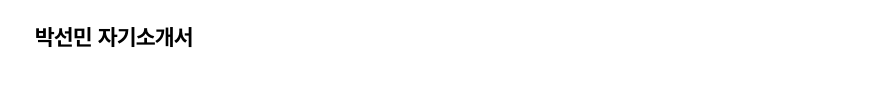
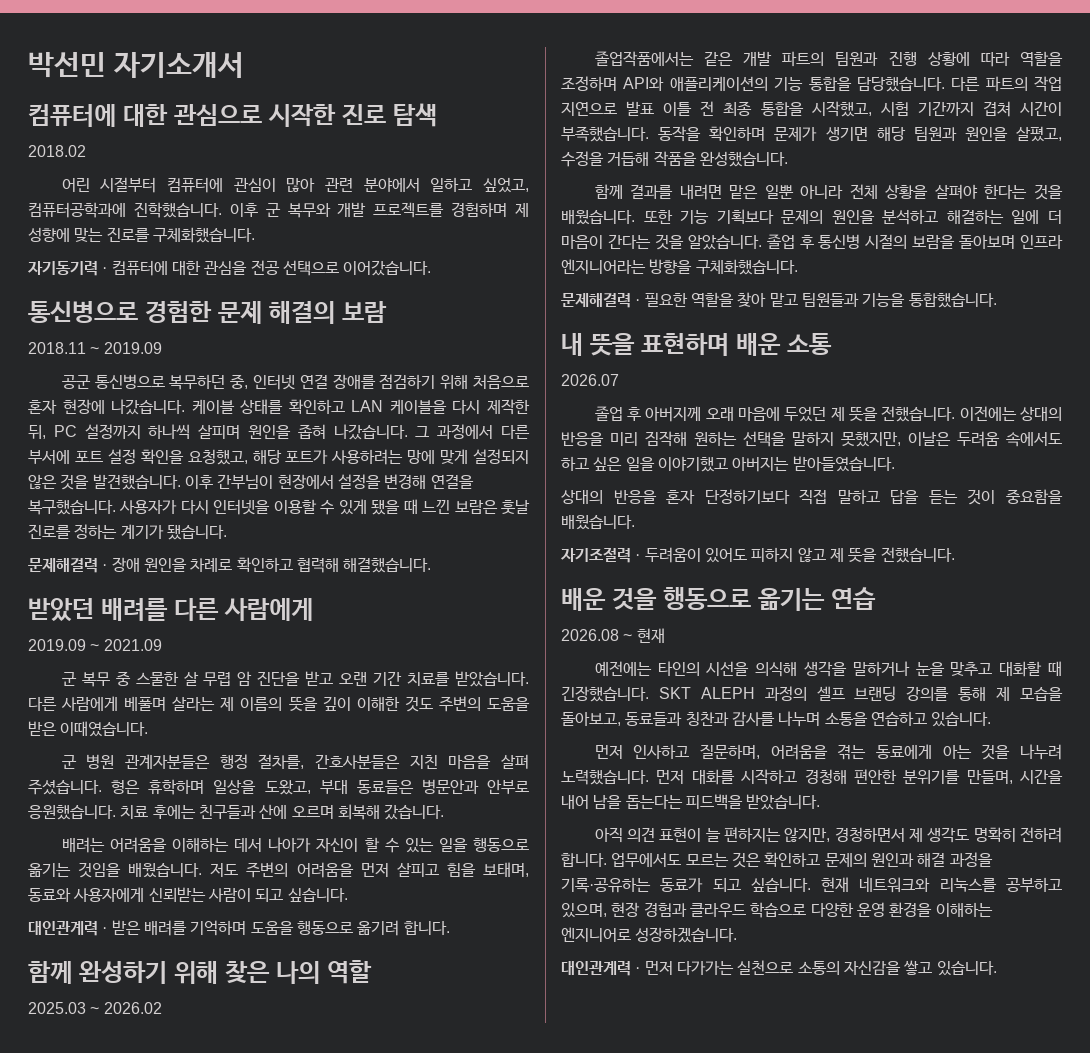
(194, 37) none -> [28,103,437,127] [28,145,86,157] [61,177,529,193] [28,202,529,218] [28,227,255,243] [27,260,432,276] [28,301,387,324] [28,342,162,354] [61,374,530,390] [28,399,530,415] [28,424,530,440] [28,449,529,465] [28,474,474,490] [28,499,530,515] [28,524,227,540] [28,557,432,573] [28,598,313,621] [28,639,162,651] [61,671,529,687] [28,696,530,712] [28,721,149,737] [61,754,529,769] [28,779,529,795] [28,804,445,820] [61,837,529,853] [28,862,529,878] [28,887,348,902] [28,920,450,936] [28,960,372,984] [28,1002,162,1014] [594,51,1063,67] [561,76,1062,92] [561,101,1062,117] [561,126,1062,142] [561,151,788,167] [594,184,1063,200] [561,209,1062,225] [561,234,1063,250] [561,259,798,275] [561,292,997,308] [561,333,832,356] [561,374,619,386] [594,406,1062,422] [561,431,1062,447] [561,456,895,472] [561,489,1063,505] [561,515,635,530] [560,547,955,563] [561,587,876,611] [561,628,665,643] [594,661,1062,677] [561,686,1063,702] [561,711,992,727] [594,744,1062,760] [561,769,1063,785] [561,794,821,810] [594,827,1062,843] [561,852,993,868] [561,877,1062,893] [561,902,993,918] [561,927,738,943] [561,960,997,976] // 컴퓨터에 대한 관심으로 시작한 진로 탐색 // 2018.02 // 어린 시절부터 컴퓨터에 관심이 많아 관련 분야에서 일하고 싶었고, 컴퓨터공학과에 진학했습니다. 이후 군 복무와 개발 프로젝트를 경험하며 제 성향에 맞는 진로를 구체화했습니다. // 자기동기력 · 컴퓨터에 대한 관심을 전공 선택으로 이어갔습니다. // 통신병으로 경험한 문제 해결의 보람 // 2018.11 ~ 2019.09 // 공군 통신병으로 복무하던 중, 인터넷 연결 장애를 점검하기 위해 처음으로 혼자 현장에 나갔습니다. 케이블 상태를 확인하고 LAN 케이블을 다시 제작한 뒤, PC 설정까지 하나씩 살피며 원인을 좁혀 나갔습니다. 그 과정에서 다른 부서에 포트 설정 확인을 요청했고, 해당 포트가 사용하려는 망에 맞게 설정되지 않은 것을 발견했습니다. 이후 간부님이 현장에서 설정을 변경해 연결을 복구했습니다. 사용자가 다시 인터넷을 이용할 수 있게 됐을 때 느낀 보람은 훗날 진로를 정하는 계기가 됐습니다. // 문제해결력 · 장애 원인을 차례로 확인하고 협력해 해결했습니다. // 받았던 배려를 다른 사람에게 // 2019.09 ~ 2021.09 // 군 복무 중 스물한 살 무렵 암 진단을 받고 오랜 기간 치료를 받았습니다. 다른 사람에게 베풀며 살라는 제 이름의 뜻을 깊이 이해한 것도 주변의 도움을 받은 이때였습니다. // 군 병원 관계자분들은 행정 절차를, 간호사분들은 지친 마음을 살펴 주셨습니다. 형은 휴학하며 일상을 도왔고, 부대 동료들은 병문안과 안부로 응원했습니다. 치료 후에는 친구들과 산에 오르며 회복해 갔습니다. // 배려는 어려움을 이해하는 데서 나아가 자신이 할 수 있는 일을 행동으로 옮기는 것임을 배웠습니다. 저도 주변의 어려움을 먼저 살피고 힘을 보태며, 동료와 사용자에게 신뢰받는 사람이 되고 싶습니다. // 대인관계력 · 받은 배려를 기억하며 도움을 행동으로 옮기려 합니다. // 함께 완성하기 위해 찾은 나의 역할 // 2025.03 ~ 2026.02 // 졸업작품에서는 같은 개발 파트의 팀원과 진행 상황에 따라 역할을 조정하며 API와 애플리케이션의 기능 통합을 담당했습니다. 다른 파트의 작업 지연으로 발표 이틀 전 최종 통합을 시작했고, 시험 기간까지 겹쳐 시간이 부족했습니다. 동작을 확인하며 문제가 생기면 해당 팀원과 원인을 살폈고, 수정을 거듭해 작품을 완성했습니다. // 함께 결과를 내려면 맡은 일뿐 아니라 전체 상황을 살펴야 한다는 것을 배웠습니다. 또한 기능 기획보다 문제의 원인을 분석하고 해결하는 일에 더 마음이 간다는 것을 알았습니다. 졸업 후 통신병 시절의 보람을 돌아보며 인프라 엔지니어라는 방향을 구체화했습니다. // 문제해결력 · 필요한 역할을 찾아 맡고 팀원들과 기능을 통합했습니다. // 내 뜻을 표현하며 배운 소통 // 2026.07 // 졸업 후 아버지께 오래 마음에 두었던 제 뜻을 전했습니다. 이전에는 상대의 반응을 미리 짐작해 원하는 선택을 말하지 못했지만, 이날은 두려움 속에서도 하고 싶은 일을 이야기했고 아버지는 받아들였습니다. // 상대의 반응을 혼자 단정하기보다 직접 말하고 답을 듣는 것이 중요함을 배웠습니다. // 자기조절력 · 두려움이 있어도 피하지 않고 제 뜻을 전했습니다. // 배운 것을 행동으로 옮기는 연습 // 2026.08 ~ 현재 // 예전에는 타인의 시선을 의식해 생각을 말하거나 눈을 맞추고 대화할 때 긴장했습니다. SKT ALEPH 과정의 셀프 브랜딩 강의를 통해 제 모습을 돌아보고, 동료들과 칭찬과 감사를 나누며 소통을 연습하고 있습니다. // 먼저 인사하고 질문하며, 어려움을 겪는 동료에게 아는 것을 나누려 노력했습니다. 먼저 대화를 시작하고 경청해 편안한 분위기를 만들며, 시간을 내어 남을 돕는다는 피드백을 받았습니다. // 아직 의견 표현이 늘 편하지는 않지만, 경청하면서 제 생각도 명확히 전하려 합니다. 업무에서도 모르는 것은 확인하고 문제의 원인과 해결 과정을 기록·공유하는 동료가 되고 싶습니다. 현재 네트워크와 리눅스를 공부하고 있으며, 현장 경험과 클라우드 학습으로 다양한 운영 환경을 이해하는 엔지니어로 성장하겠습니다. // 대인관계력 · 먼저 다가가는 실천으로 소통의 자신감을 쌓고 있습니다.

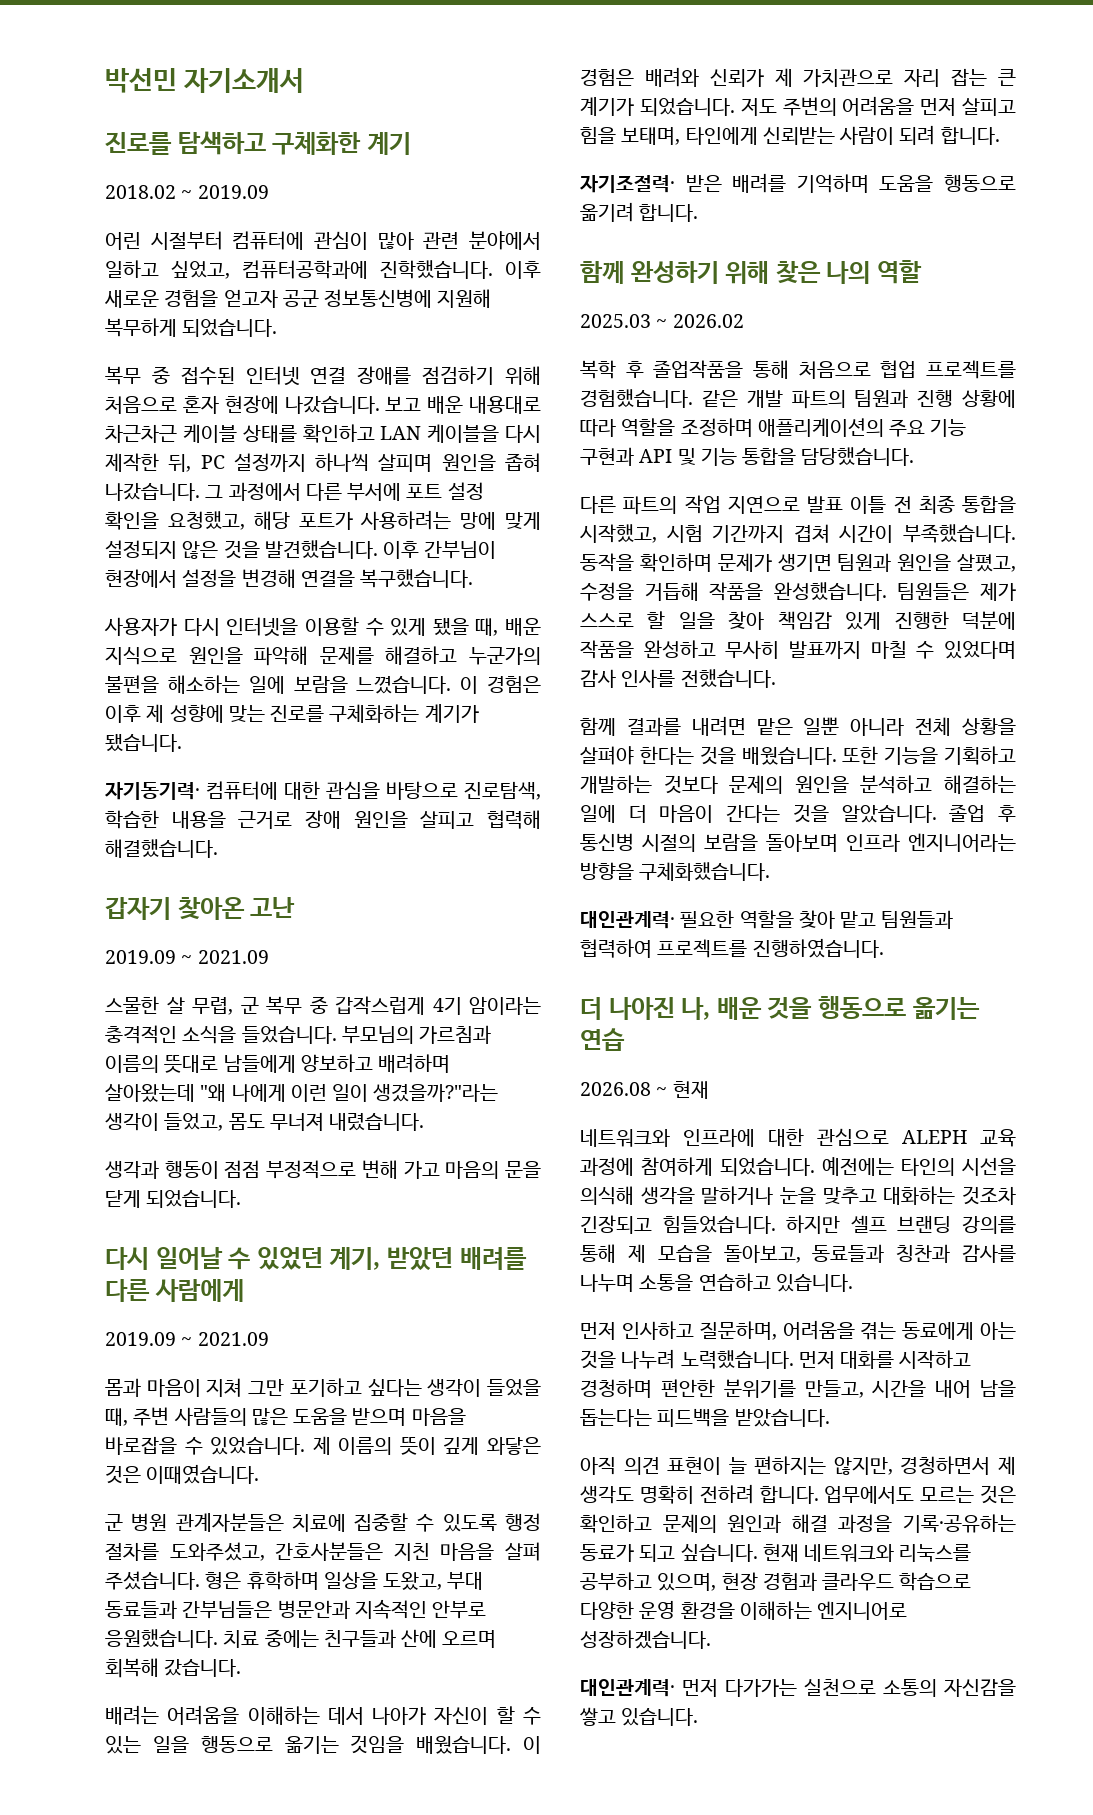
[28,103,437,127] 컴퓨터에 대한 관심으로 시작한 진로 탐색 -> [105,131,411,155] 진로를 탐색하고 구체화한 계기
(86, 151) none -> [181,185,269,199] ~ 2019.09
[265,202,529,218] [28,227,255,243] [27,260,432,276] [28,301,387,324] [28,342,162,354] [61,374,249,390] 군 복무와 개발 프로젝트를 경험하며 제 성향에 맞는 진로를 구체화했습니다. // 자기동기력 · 컴퓨터에 대한 관심을 전공 선택으로 이어갔습니다. // 통신병으로 경험한 문제 해결의 보람 // 2018.11 ~ 2019.09 // 공군 통신병으로 복무하던 중, -> [104,289,492,308] [105,318,278,337] [105,366,235,385] 새로운 경험을 얻고자 공군 정보통신병에 지원해 복무하게 되었습니다. // 복무 중 접수된
(186, 407) none -> [385,396,541,414] [105,424,177,443] 보고 배운 내용대로 차근차근
(116, 507) none -> (474, 578) //
[403,499,530,514] [28,524,227,540] [28,557,432,573] 때 느낀 보람은 훗날 진로를 정하는 계기가 됐습니다. // 문제해결력 · 장애 원인을 차례로 확인하고 협력해 해결했습니다. // -> [475,618,541,636] [105,646,541,666] [105,675,541,694] [105,704,479,723] [105,734,182,752] [104,781,541,800] [105,810,541,829] [105,839,218,858] [105,897,296,920] [105,950,269,964] [105,996,541,1015] [105,1025,492,1044] [105,1053,451,1073] [105,1084,499,1102] [105,1112,425,1131] [105,1160,541,1179] [105,1190,242,1208] [105,1247,381,1270] 때, 배운 지식으로 원인을 파악해 문제를 해결하고 누군가의 불편을 해소하는 일에 보람을 느꼈습니다. 이 경험은 이후 제 성향에 맞는 진로를 구체화하는 계기가 됐습니다. // 자기동기력· 컴퓨터에 대한 관심을 바탕으로 진로탐색, 학습한 내용을 근거로 장애 원인을 살피고 협력해 해결했습니다. // 갑자기 찾아온 고난 // 2019.09 ~ 2021.09 // 스물한 살 무렵, 군 복무 중 갑작스럽게 4기 암이라는 충격적인 소식을 들었습니다. 부모님의 가르침과 이름의 뜻대로 남들에게 양보하고 배려하며 살아왔는데 "왜 나에게 이런 일이 생겼을까?"라는 생각이 들었고, 몸도 무너져 내렸습니다. // 생각과 행동이 점점 부정적으로 변해 가고 마음의 문을 닫게 되었습니다. // 다시 일어날 수 있었던 계기,
[61,671,529,687] [28,696,530,712] [28,721,149,737] [61,754,305,769] 군 복무 중 스물한 살 무렵 암 진단을 받고 오랜 기간 치료를 받았습니다. 다른 사람에게 베풀며 살라는 제 이름의 뜻을 깊이 이해한 것도 주변의 도움을 받은 이때였습니다. // 군 병원 관계자분들은 행정 절차를, -> [105,1378,541,1397] [105,1407,466,1426] [105,1436,541,1455] [105,1464,260,1484] [105,1513,541,1532] [105,1542,265,1561] 몸과 마음이 지쳐 그만 포기하고 싶다는 생각이 들었을 때, 주변 사람들의 많은 도움을 받으며 마음을 바로잡을 수 있었습니다. 제 이름의 뜻이 깊게 와닿은 것은 이때였습니다. // 군 병원 관계자분들은 치료에 집중할 수 있도록 행정 절차를 도와주셨고,
[356,779,479,794] 동료들은 병문안과 -> [105,1599,427,1619] 동료들과 간부님들은 병문안과 지속적인
[152,805,196,819] 후에는 -> [264,1629,319,1648] 중에는
(203, 870) none -> [523,1736,541,1754] [580,67,1016,87] [580,97,735,116] 이 경험은 배려와 신뢰가 제 가치관으로 자리 잡는 큰 계기가 되었습니다.
[28,887,348,902] [28,921,108,936] 동료와 사용자에게 신뢰받는 사람이 되고 싶습니다. // 대인관계력 · -> [685,125,1000,145] [579,175,675,193] 타인에게 신뢰받는 사람이 되려 합니다. // 자기조절력·
[594,51,694,67] 졸업작품에서는 -> [580,360,1016,379] [580,389,693,408] 복학 후 졸업작품을 통해 처음으로 협업 프로젝트를 경험했습니다.
[623,76,768,91] API와 애플리케이션의 -> [757,418,967,437] [580,447,696,466] 애플리케이션의 주요 기능 구현과 API 및
(945, 84) none -> (915, 456) //
[876,127,906,141] 해당 -> (832, 563) none
(788, 159) none -> [897,582,1016,601] [580,611,1016,630] [580,640,1016,659] [580,669,776,688] 팀원들은 제가 스스로 할 일을 찾아 책임감 있게 진행한 덕분에 작품을 완성하고 무사히 발표까지 마칠 수 있었다며 감사 인사를 전했습니다.
[680,209,774,224] 기능 기획보다 -> [884,746,1016,765] [580,775,718,794] 기능을 기획하고 개발하는 것보다
[561,293,641,308] 문제해결력 · -> [580,911,675,929] 대인관계력·
[862,293,997,308] [561,333,832,356] [561,374,619,386] [594,406,1062,422] [561,431,1062,447] [561,456,895,472] [561,489,1063,505] [561,515,635,530] [560,547,955,563] 기능을 통합했습니다. // 내 뜻을 표현하며 배운 소통 // 2026.07 // 졸업 후 아버지께 오래 마음에 두었던 제 뜻을 전했습니다. 이전에는 상대의 반응을 미리 짐작해 원하는 선택을 말하지 못했지만, 이날은 두려움 속에서도 하고 싶은 일을 이야기했고 아버지는 받아들였습니다. // 상대의 반응을 혼자 단정하기보다 직접 말하고 답을 듣는 것이 중요함을 배웠습니다. // 자기조절력 · 두려움이 있어도 피하지 않고 제 뜻을 전했습니다. // -> [580,938,884,958] [580,997,711,1020] 협력하여 프로젝트를 진행하였습니다. // 더 나아진 나,
(665, 635) none -> [580,1128,1016,1147] [580,1157,815,1176] 네트워크와 인프라에 대한 관심으로 ALEPH 교육 과정에 참여하게 되었습니다.
[999,661,1062,677] [561,686,807,702] 대화할 때 긴장했습니다. SKT ALEPH 과정의 -> [883,1186,1016,1205] [580,1215,841,1234] 대화하는 것조차 긴장되고 힘들었습니다. 하지만
[804,769,847,784] 경청해 -> [580,1379,652,1398] 경청하며
[966,770,1013,784] 만들며, -> [804,1380,864,1398] 만들고,
[561,961,641,976] 대인관계력 · -> [580,1679,675,1697] 대인관계력·

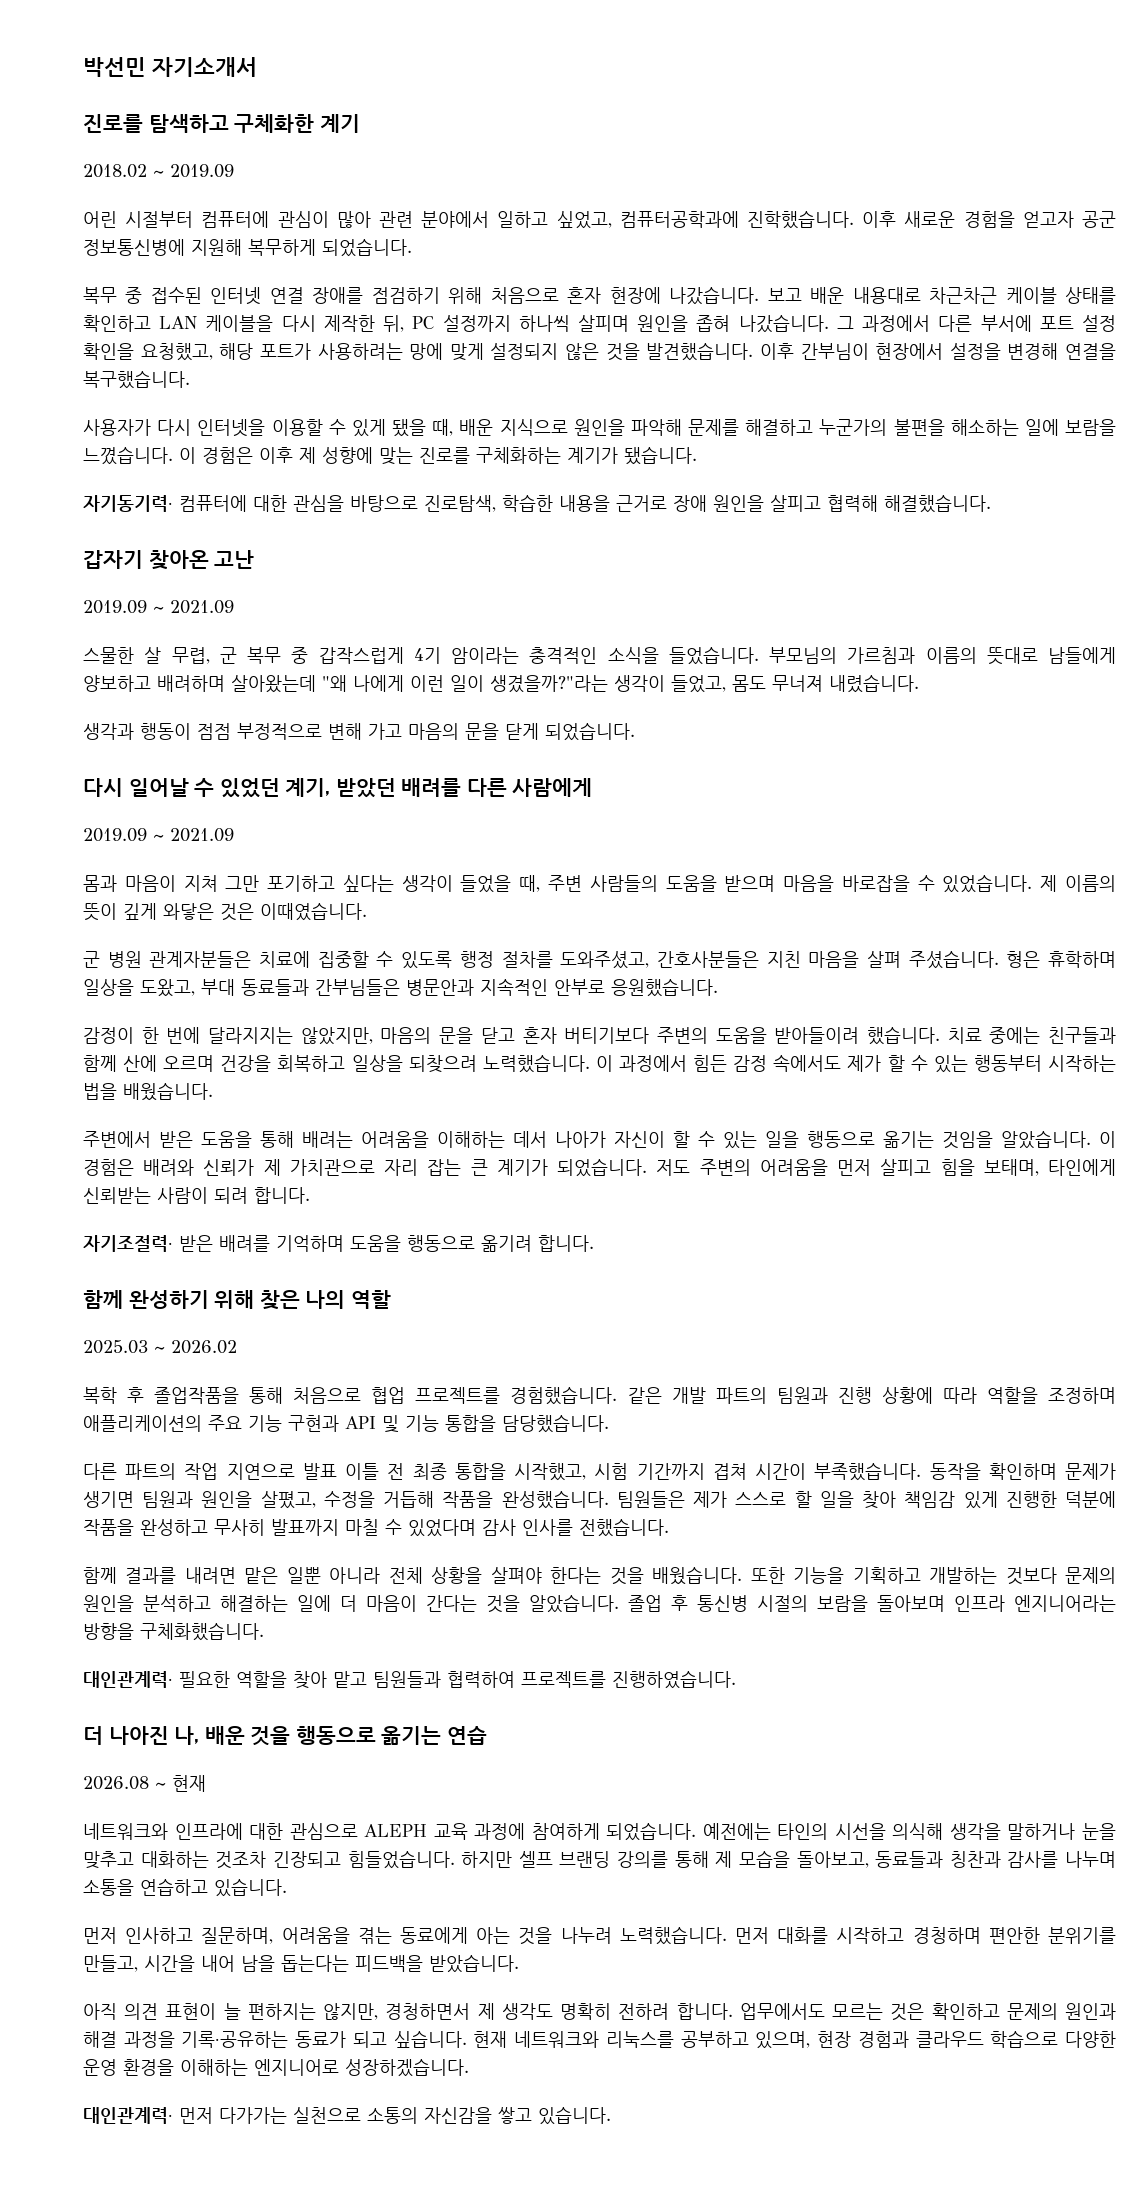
[251,1408,288,1425] 많은 -> (658, 883) none
(218, 1638) none -> [83,1026,940,1045] // 감정이 한 번에 달라지지는 않았지만, 마음의 문을 닫고 혼자 버티기보다 주변의 도움을 받아들이려 했습니다.
(396, 1638) none -> [83,1055,117,1072] 함께
[105,1658,242,1678] 회복해 갔습니다. // -> [220,1054,1116,1073] [83,1082,213,1101] [83,1131,294,1148] 건강을 회복하고 일상을 되찾으려 노력했습니다. 이 과정에서 힘든 감정 속에서도 제가 할 수 있는 행동부터 시작하는 법을 배웠습니다. // 주변에서 받은 도움을 통해
[416,1736,512,1754] 배웠습니다. -> [1001,1130,1091,1149] 알았습니다.

